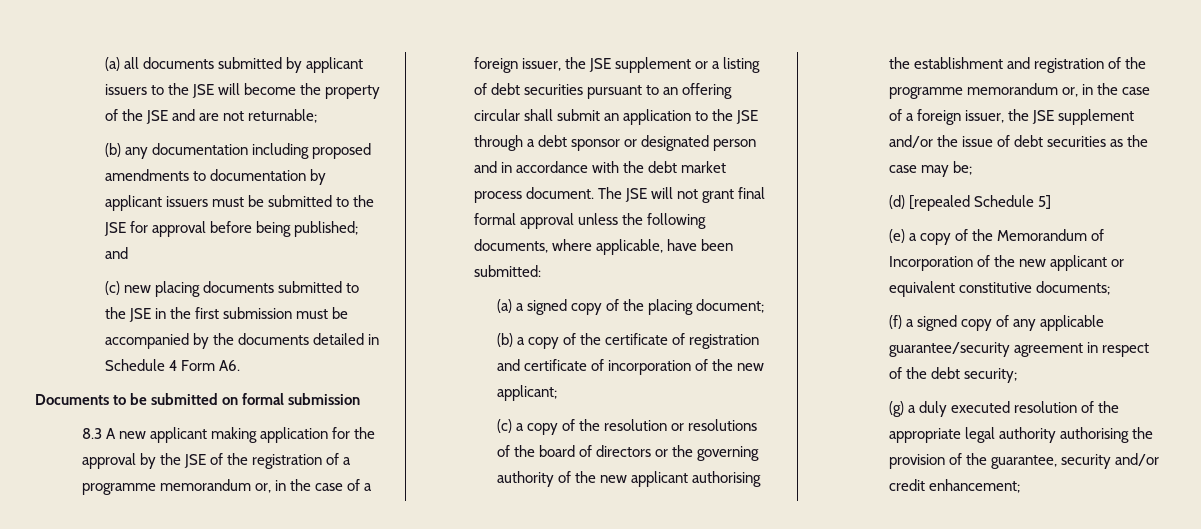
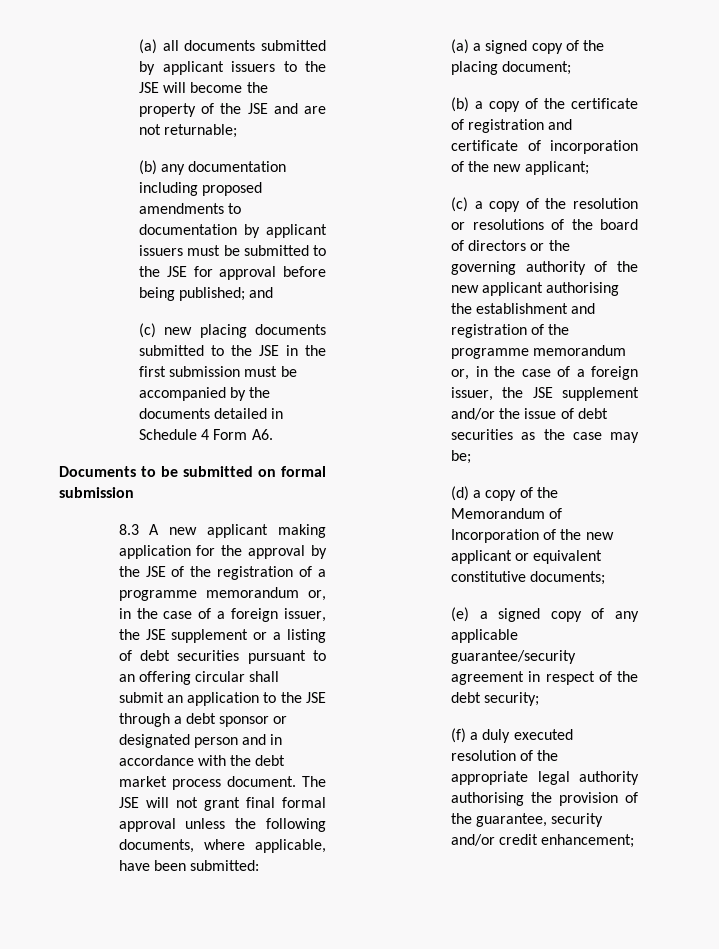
[908,195,1051,211] [888,229,905,243] [repealed Schedule 5] // (e) -> (470, 493) none
[888,315,902,329] (f) -> [451,607,470,622] (e)
[888,401,904,417] (g) -> [451,728,467,743] (f)

